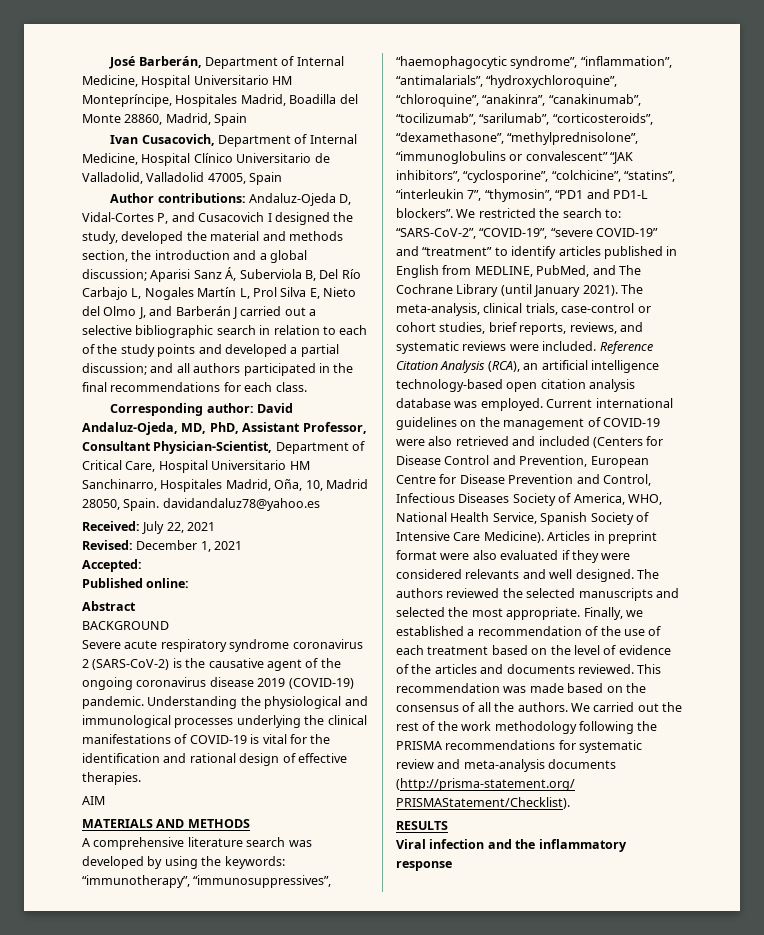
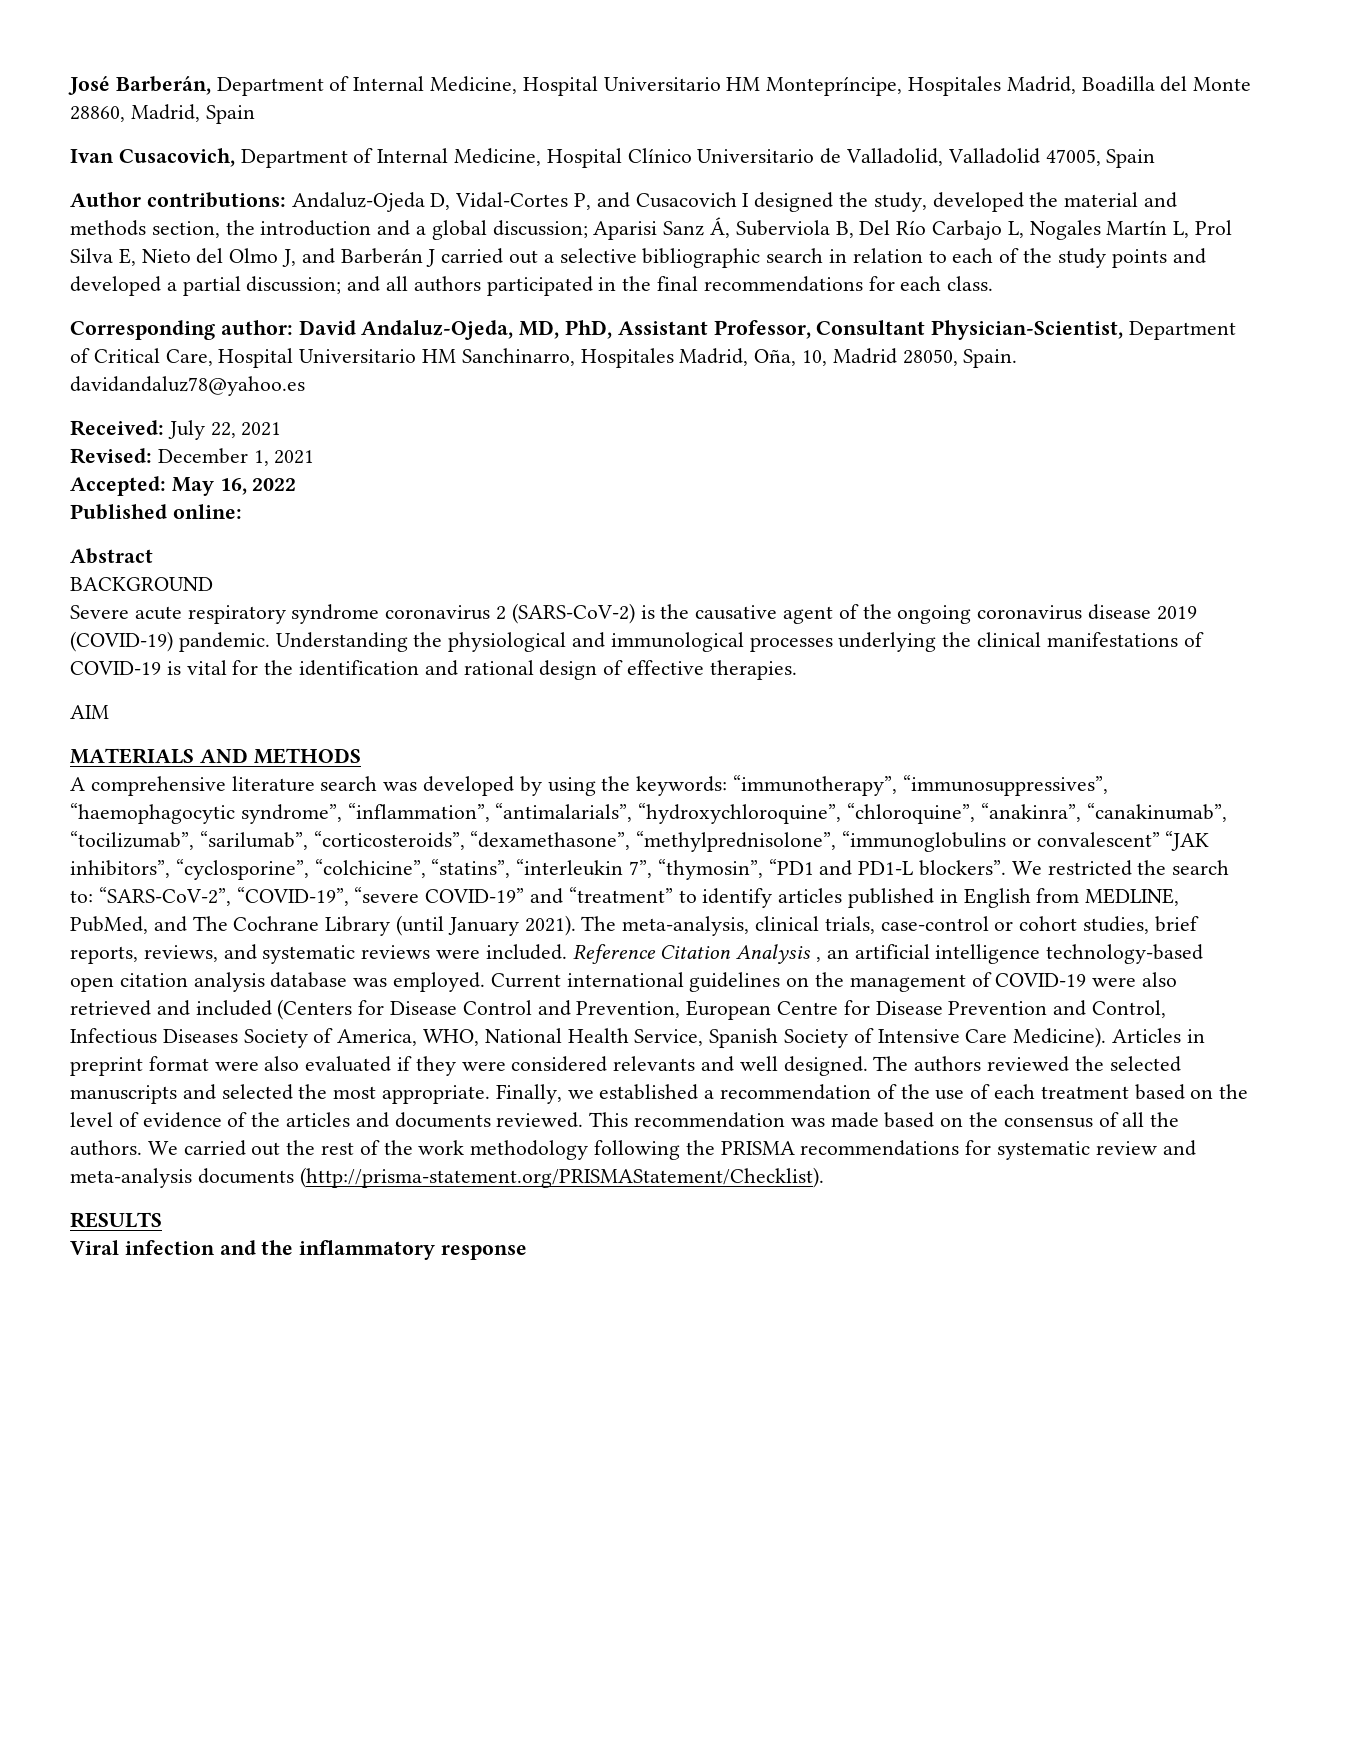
(142, 565) none -> [171,477,297,496] May 16, 2022
[487,361,520,372] (RCA), -> [816,957,822,962] ,

